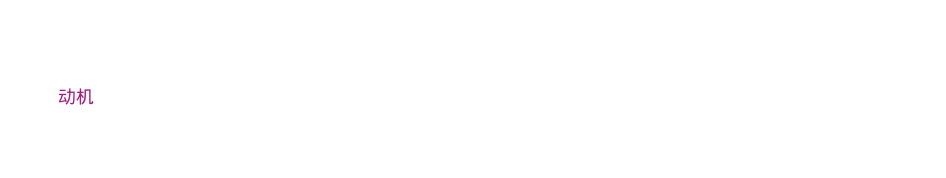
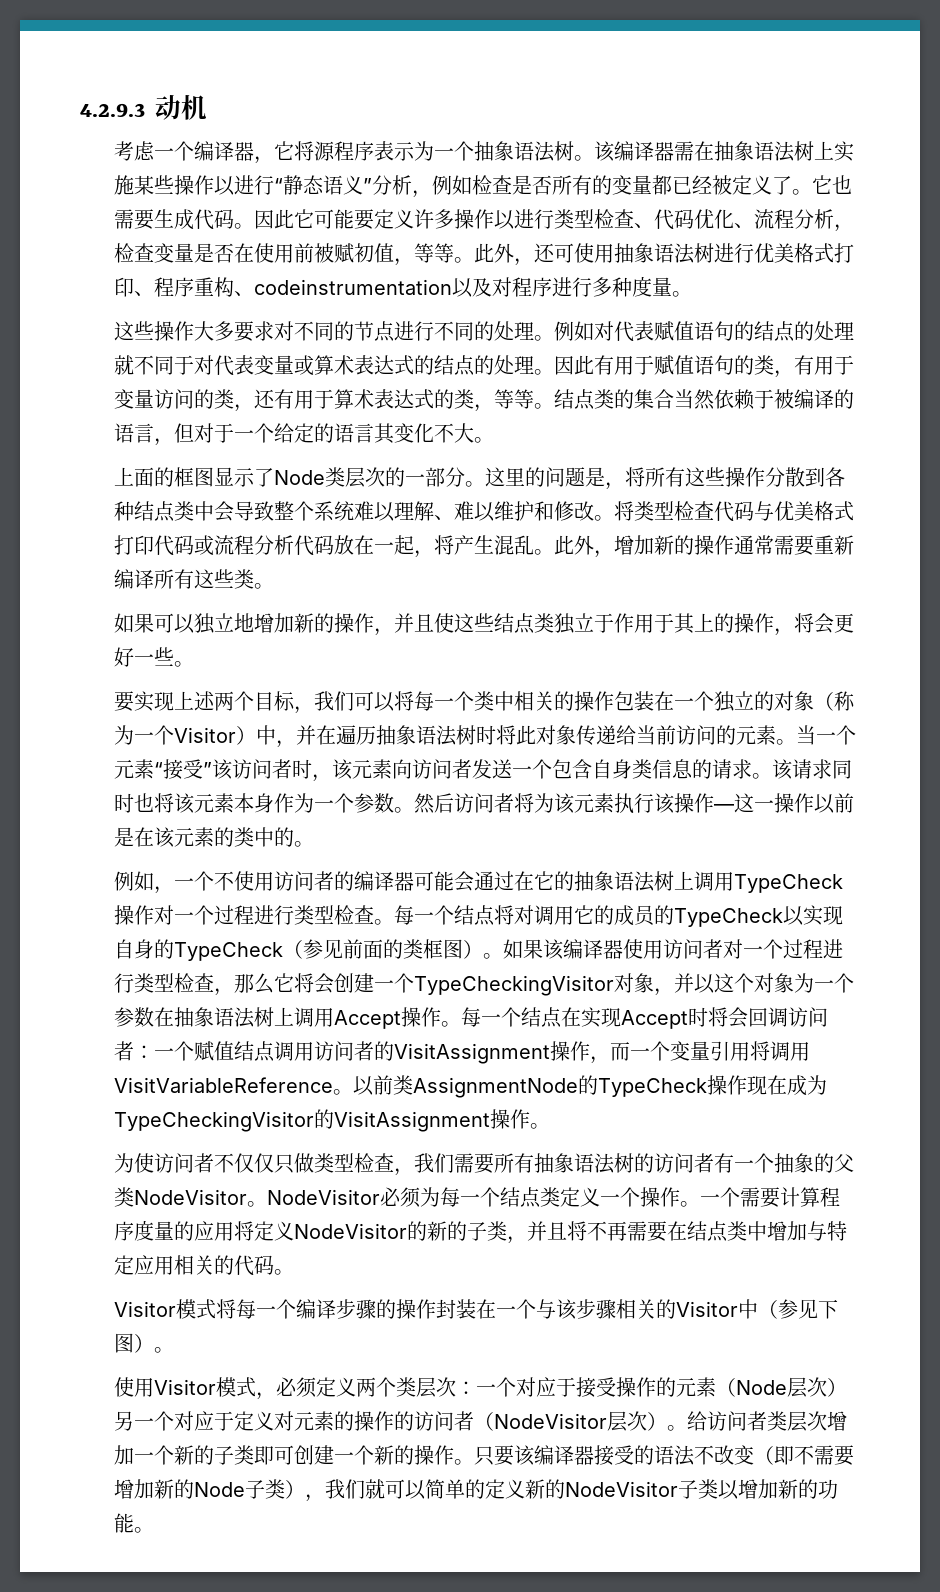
(58, 96) none -> [80,103,145,117] 4.2.9.3
(94, 96) none -> [114,141,855,164] [114,175,853,198] [114,209,855,232] [114,243,855,266] [114,276,693,298] [114,321,855,342] [114,355,855,378] [114,389,855,412] [114,423,495,446] [114,467,846,490] [114,501,855,522] [114,535,855,558] [114,569,275,589] [114,613,855,636] [114,647,195,667] [114,691,856,714] [114,725,857,748] [114,759,853,782] [114,793,855,814] [114,827,315,848] [114,871,844,894] [114,905,844,927] [114,939,844,961] [114,973,855,996] [114,1007,829,1029] [114,1041,811,1064] [114,1075,828,1098] [114,1109,551,1132] [114,1153,855,1176] [114,1187,841,1208] [114,1220,848,1244] [114,1255,295,1276] [114,1299,839,1320] [114,1333,175,1353] [114,1377,848,1400] [114,1411,848,1432] [114,1445,855,1466] [114,1479,839,1502] [114,1513,155,1533] // 考虑一个编译器，它将源程序表示为一个抽象语法树。该编译器需在抽象语法树上实施某些操作以进行“静态语义”分析，例如检查是否所有的变量都已经被定义了。它也需要生成代码。因此它可能要定义许多操作以进行类型检查、代码优化、流程分析，检查变量是否在使用前被赋初值，等等。此外，还可使用抽象语法树进行优美格式打印、程序重构、codeinstrumentation以及对程序进行多种度量。 // 这些操作大多要求对不同的节点进行不同的处理。例如对代表赋值语句的结点的处理就不同于对代表变量或算术表达式的结点的处理。因此有用于赋值语句的类，有用于变量访问的类，还有用于算术表达式的类，等等。结点类的集合当然依赖于被编译的语言，但对于一个给定的语言其变化不大。 // 上面的框图显示了Node类层次的一部分。这里的问题是，将所有这些操作分散到各种结点类中会导致整个系统难以理解、难以维护和修改。将类型检查代码与优美格式打印代码或流程分析代码放在一起，将产生混乱。此外，增加新的操作通常需要重新编译所有这些类。 // 如果可以独立地增加新的操作，并且使这些结点类独立于作用于其上的操作，将会更好一些。 // 要实现上述两个目标，我们可以将每一个类中相关的操作包装在一个独立的对象（称为一个Visitor）中，并在遍历抽象语法树时将此对象传递给当前访问的元素。当一个元素“接受”该访问者时，该元素向访问者发送一个包含自身类信息的请求。该请求同时也将该元素本身作为一个参数。然后访问者将为该元素执行该操作—这一操作以前是在该元素的类中的。 // 例如，一个不使用访问者的编译器可能会通过在它的抽象语法树上调用TypeCheck操作对一个过程进行类型检查。每一个结点将对调用它的成员的TypeCheck以实现自身的TypeCheck（参见前面的类框图）。如果该编译器使用访问者对一个过程进行类型检查，那么它将会创建一个TypeCheckingVisitor对象，并以这个对象为一个参数在抽象语法树上调用Accept操作。每一个结点在实现Accept时将会回调访问者：一个赋值结点调用访问者的VisitAssignment操作，而一个变量引用将调用VisitVariableReference。以前类AssignmentNode的TypeCheck操作现在成为TypeCheckingVisitor的VisitAssignment操作。 // 为使访问者不仅仅只做类型检查，我们需要所有抽象语法树的访问者有一个抽象的父类NodeVisitor。NodeVisitor必须为每一个结点类定义一个操作。一个需要计算程序度量的应用将定义NodeVisitor的新的子类，并且将不再需要在结点类中增加与特定应用相关的代码。 // Visitor模式将每一个编译步骤的操作封装在一个与该步骤相关的Visitor中（参见下图）。 // 使用Visitor模式，必须定义两个类层次：一个对应于接受操作的元素（Node层次）另一个对应于定义对元素的操作的访问者（NodeVisitor层次）。给访问者类层次增加一个新的子类即可创建一个新的操作。只要该编译器接受的语法不改变（即不需要增加新的Node子类），我们就可以简单的定义新的NodeVisitor子类以增加新的功能。

